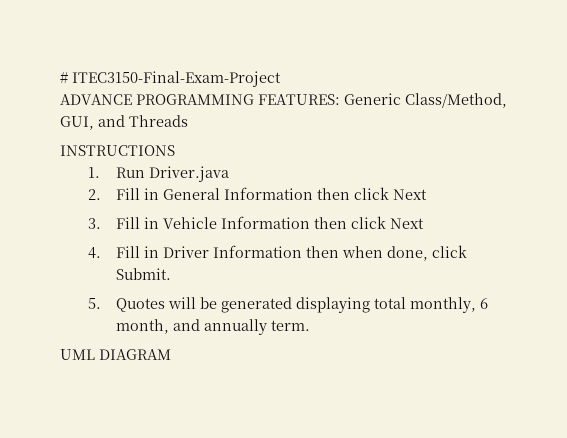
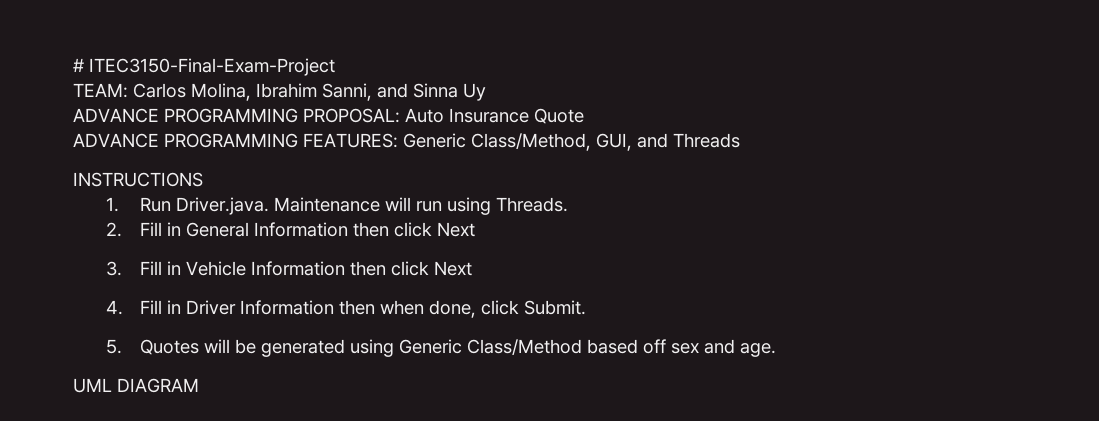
(281, 79) none -> [73,83,486,101] [73,108,584,124] // TEAM: Carlos Molina, Ibrahim Sanni, and Sinna Uy // ADVANCE PROGRAMMING PROPOSAL: Auto Insurance Quote
[148,166,229,182] Driver.java -> [175,197,568,215] Driver.java. Maintenance will run using Threads.
[295,297,488,313] [115,319,310,335] displaying total monthly, 6 month, and annually term. -> [349,339,776,357] using Generic Class/Method based off sex and age.

